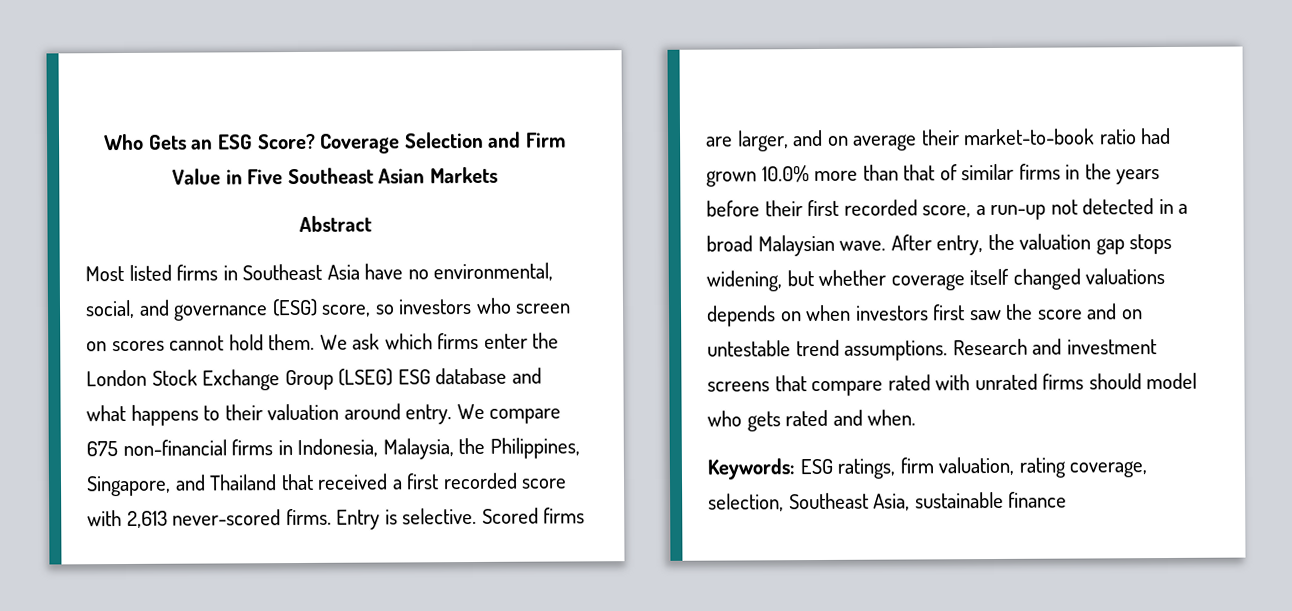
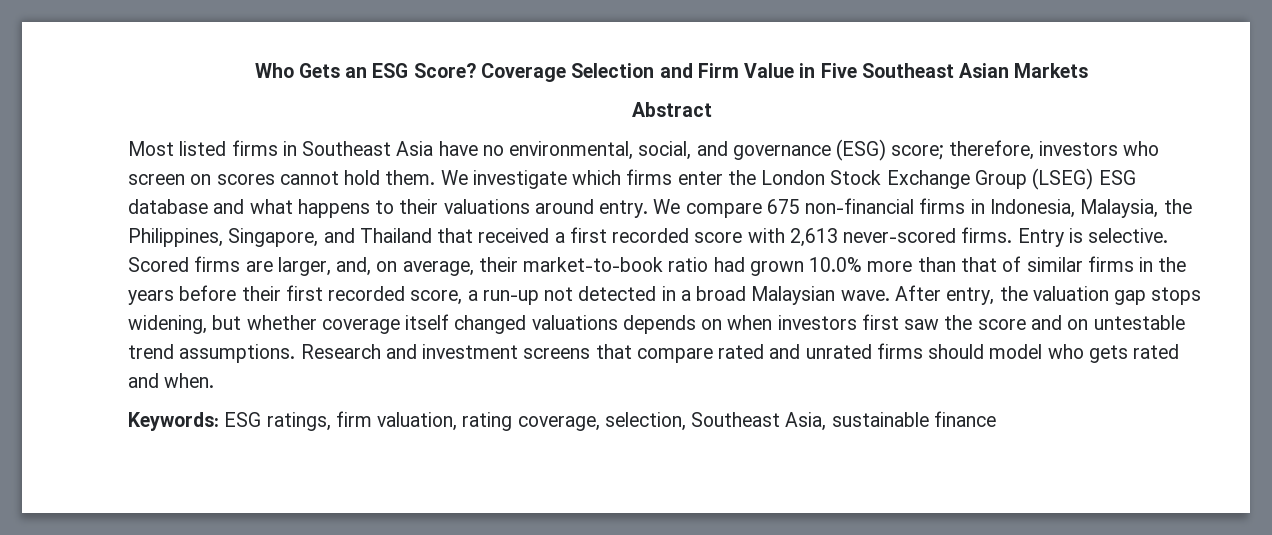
[321,304,395,317] score, so -> [891,140,1034,160] score; therefore,
[352,333,381,350] ask -> [472,170,567,189] investigate
[267,403,340,421] valuation -> [443,199,530,214] valuations
[792,129,918,151] and on average -> [336,257,474,276] and, on average,
[935,374,971,391] with -> [769,344,801,359] and

